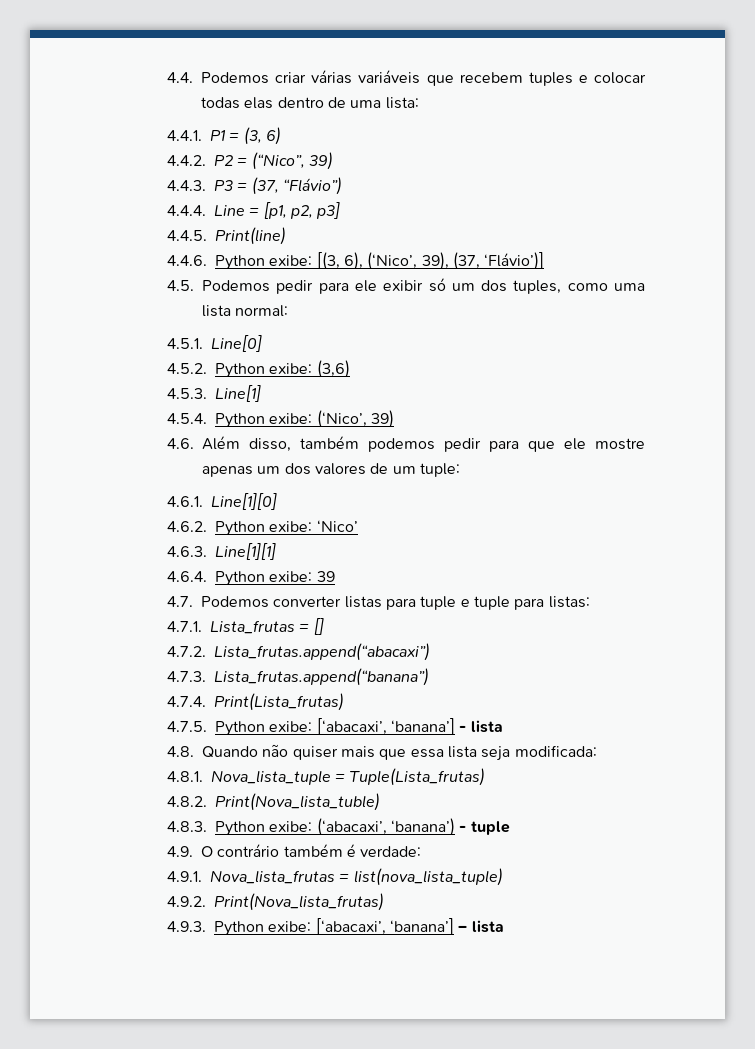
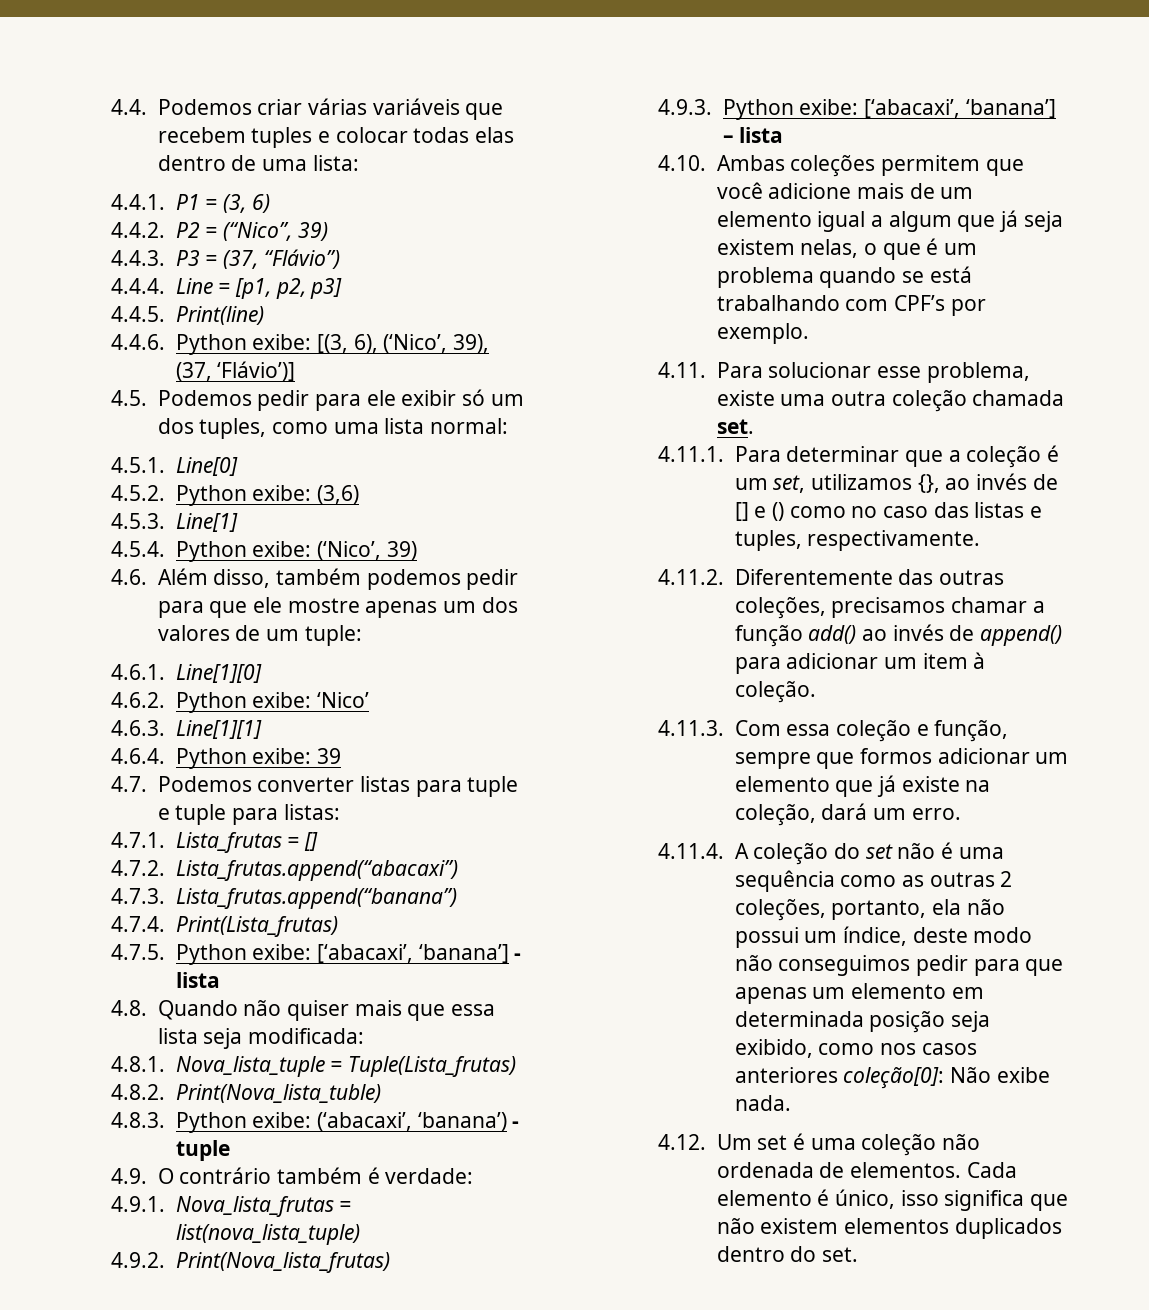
(504, 926) none -> [658,155,1024,177] [716,182,974,199] [716,210,1063,232] [716,238,978,260] [716,266,972,288] [716,295,986,316] [716,323,809,344] [658,362,1030,383] [716,390,1065,412] [716,419,754,434] [658,445,1060,468] [734,473,1058,493] [734,502,1043,521] [734,530,981,551] [658,569,1005,585] [734,597,1045,619] [734,624,1063,647] [734,652,986,674] [734,681,816,703] [658,720,1009,742] [734,748,1069,769] [734,775,991,797] [734,803,961,826] [658,842,1004,865] [734,870,1013,892] [734,899,1005,921] [734,926,1033,948] [734,955,1064,976] [734,983,984,1004] [734,1011,991,1033] [734,1039,977,1058] [734,1067,1050,1089] [734,1095,791,1111] [658,1133,981,1156] [716,1162,1017,1178] [716,1189,1069,1211] [716,1218,1062,1239] [716,1246,859,1262] // 4.10. Ambas coleções permitem que você adicione mais de um elemento igual a algum que já seja existem nelas, o que é um problema quando se está trabalhando com CPF’s por exemplo. // 4.11. Para solucionar esse problema, existe uma outra coleção chamada set. // 4.11.1. Para determinar que a coleção é um set, utilizamos {}, ao invés de [] e () como no caso das listas e tuples, respectivamente. // 4.11.2. Diferentemente das outras coleções, precisamos chamar a função add() ao invés de append() para adicionar um item à coleção. // 4.11.3. Com essa coleção e função, sempre que formos adicionar um elemento que já existe na coleção, dará um erro. // 4.11.4. A coleção do set não é uma sequência como as outras 2 coleções, portanto, ela não possui um índice, deste modo não conseguimos pedir para que apenas um elemento em determinada posição seja exibido, como nos casos anteriores coleção[0]: Não exibe nada. // 4.12. Um set é uma coleção não ordenada de elementos. Cada elemento é único, isso significa que não existem elementos duplicados dentro do set.

